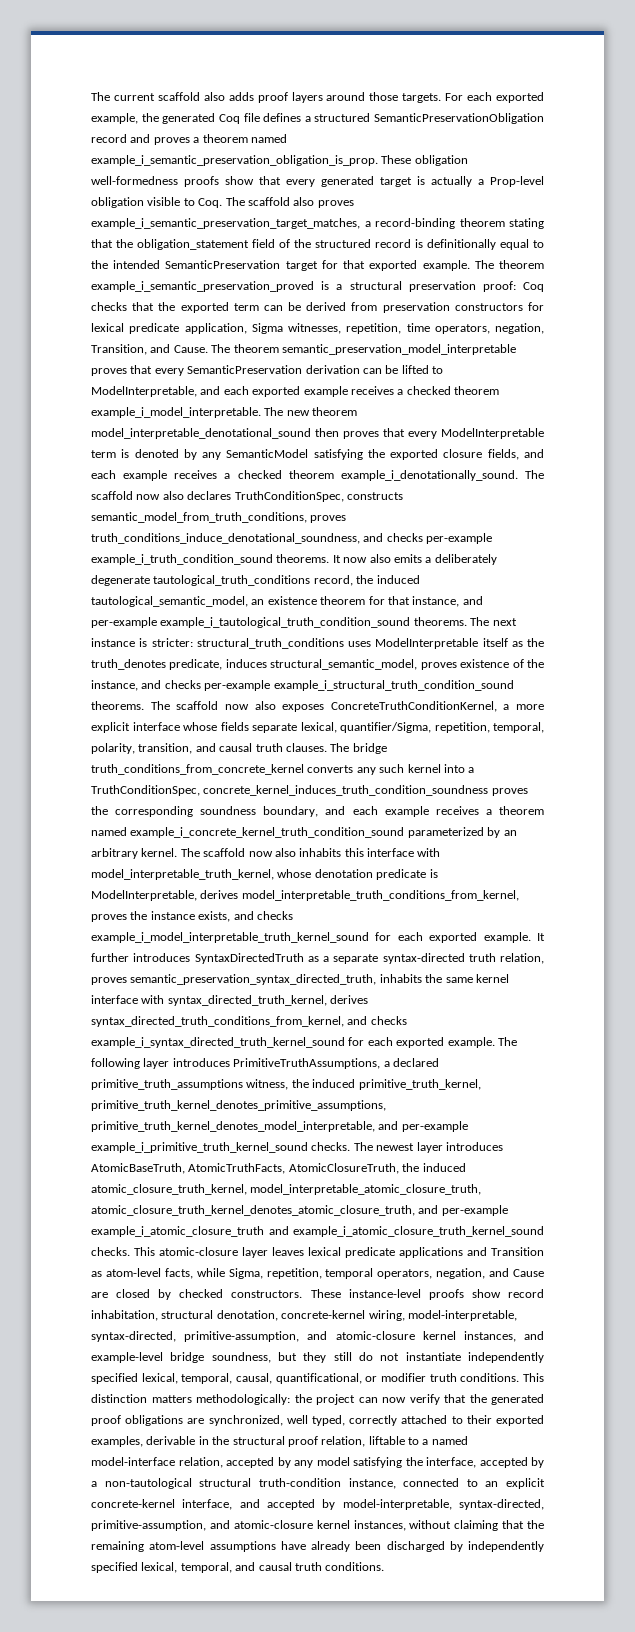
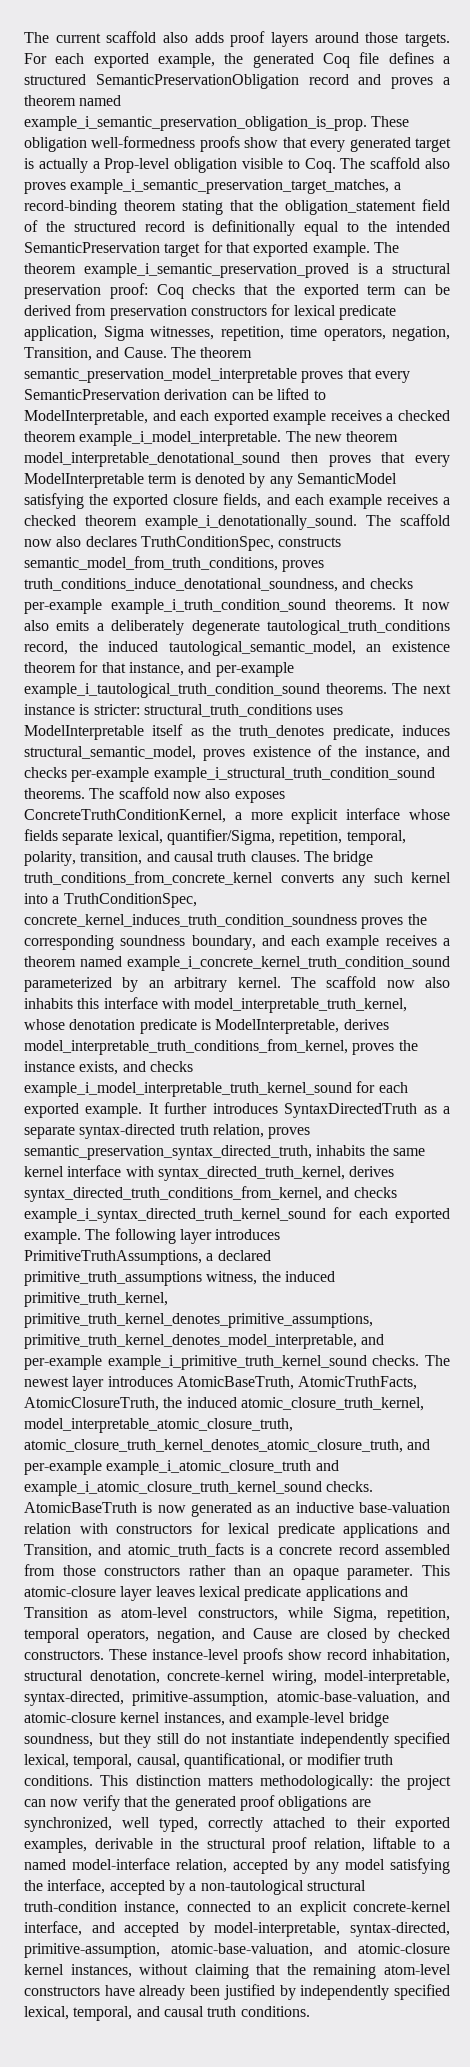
(130, 1251) none -> [24,1502,450,1517] [24,1522,451,1538] [24,1543,450,1558] [24,1564,414,1580] AtomicBaseTruth is now generated as an inductive base-valuation relation with constructors for lexical predicate applications and Transition, and atomic_truth_facts is a concrete record assembled from those constructors rather than an opaque parameter.
[164,1268,193,1279] facts, -> [197,1608,278,1621] constructors,
(300, 1336) none -> [276,1691,419,1705] atomic-base-valuation,
(206, 1525) none -> [171,1943,313,1957] atomic-base-valuation,
[209,1541,276,1552] assumptions -> [24,1986,100,1996] constructors
[386,1541,445,1552] discharged -> [223,1984,275,2000] justified

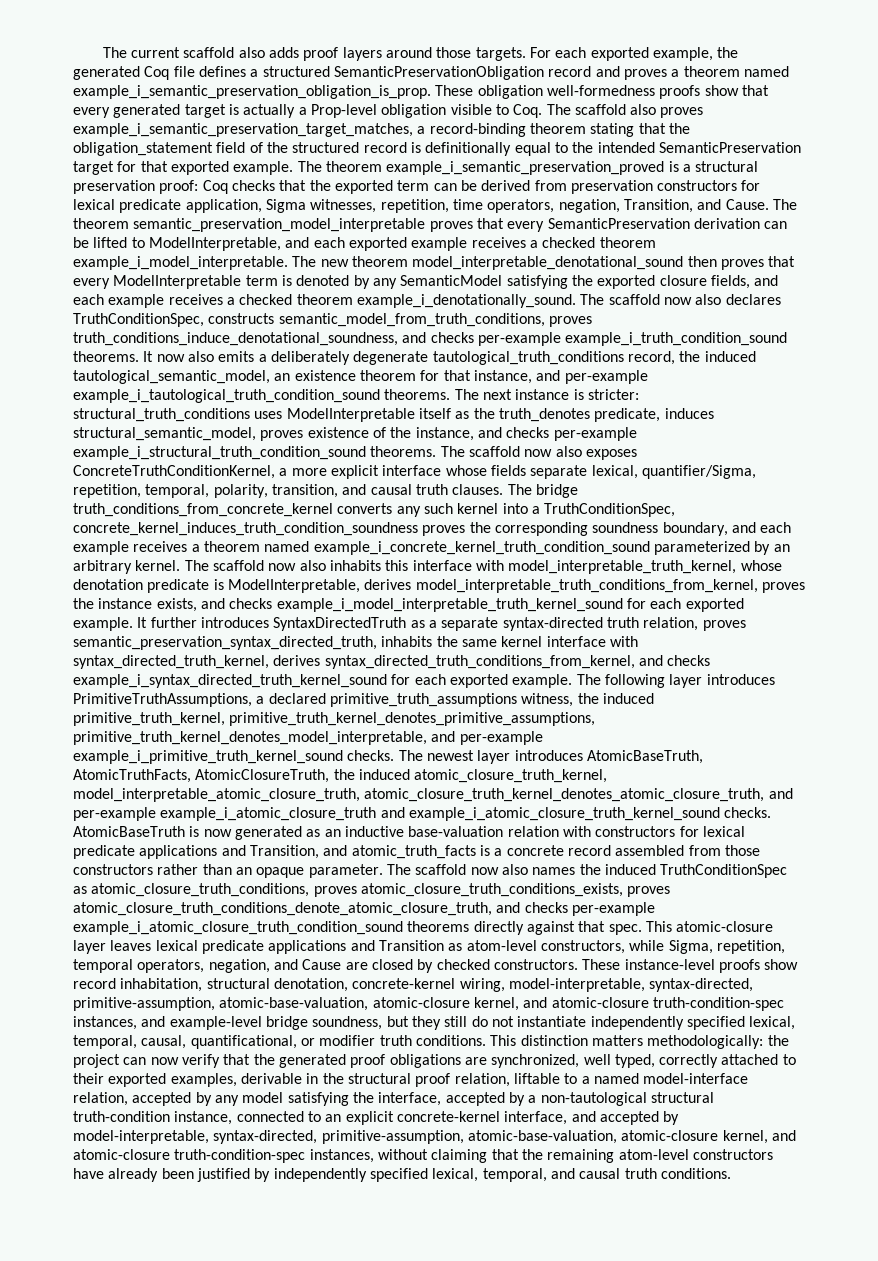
(414, 1573) none -> [386,864,788,878] [73,883,671,897] [73,902,655,916] [73,921,642,935] The scaffold now also names the induced TruthConditionSpec as atomic_closure_truth_conditions, proves atomic_closure_truth_conditions_exists, proves atomic_closure_truth_conditions_denote_atomic_closure_truth, and checks per-example example_i_atomic_closure_truth_condition_sound theorems directly against that spec.
[427,1691,450,1702] [24,1712,161,1723] and atomic-closure kernel -> [372,997,784,1011] atomic-closure kernel, and atomic-closure truth-condition-spec
[324,1943,450,1954] [24,1964,64,1975] and atomic-closure kernel -> [621,1130,796,1144] [73,1149,306,1163] atomic-closure kernel, and atomic-closure truth-condition-spec

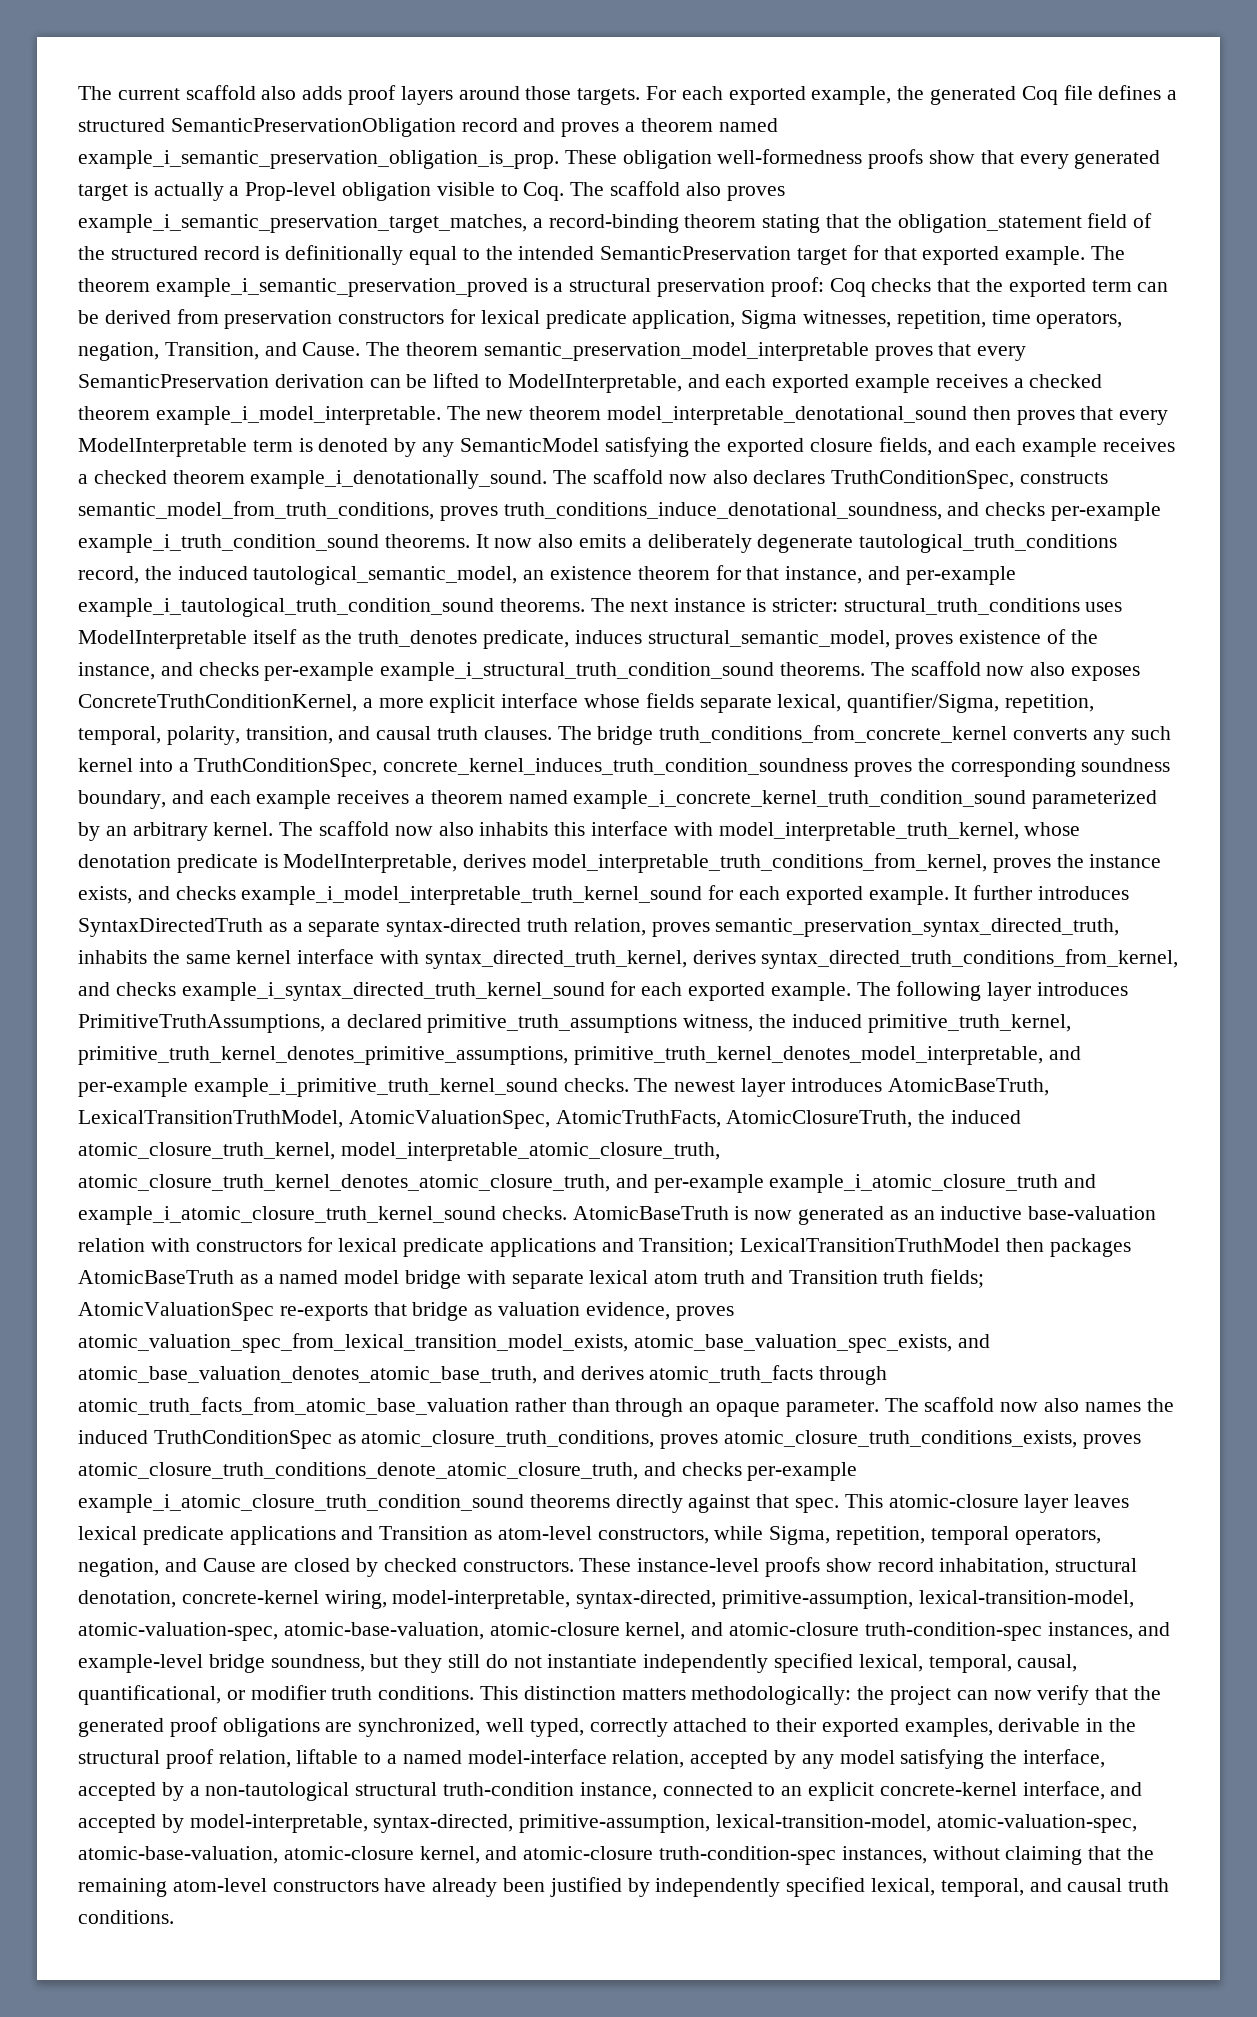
(703, 757) none -> [78,1110,550,1129] LexicalTransitionTruthModel, AtomicValuationSpec,
[249,845,760,859] [73,864,153,875] Transition, and atomic_truth_facts is a concrete record assembled from those constructors -> [639,1238,1131,1257] [78,1269,985,1289] [78,1302,734,1321] [78,1333,990,1353] [78,1365,888,1385] [78,1397,509,1415] Transition; LexicalTransitionTruthModel then packages AtomicBaseTruth as a named model bridge with separate lexical atom truth and Transition truth fields; AtomicValuationSpec re-exports that bridge as valuation evidence, proves atomic_valuation_spec_from_lexical_transition_model_exists, atomic_base_valuation_spec_exists, and atomic_base_valuation_denotes_atomic_base_truth, and derives atomic_truth_facts through atomic_truth_facts_from_atomic_base_valuation
(232, 869) none -> [615,1398,684,1417] through
(215, 1004) none -> [918,1590,1134,1608] [78,1622,278,1641] lexical-transition-model, atomic-valuation-spec,
(464, 1137) none -> [716,1814,1137,1833] lexical-transition-model, atomic-valuation-spec,

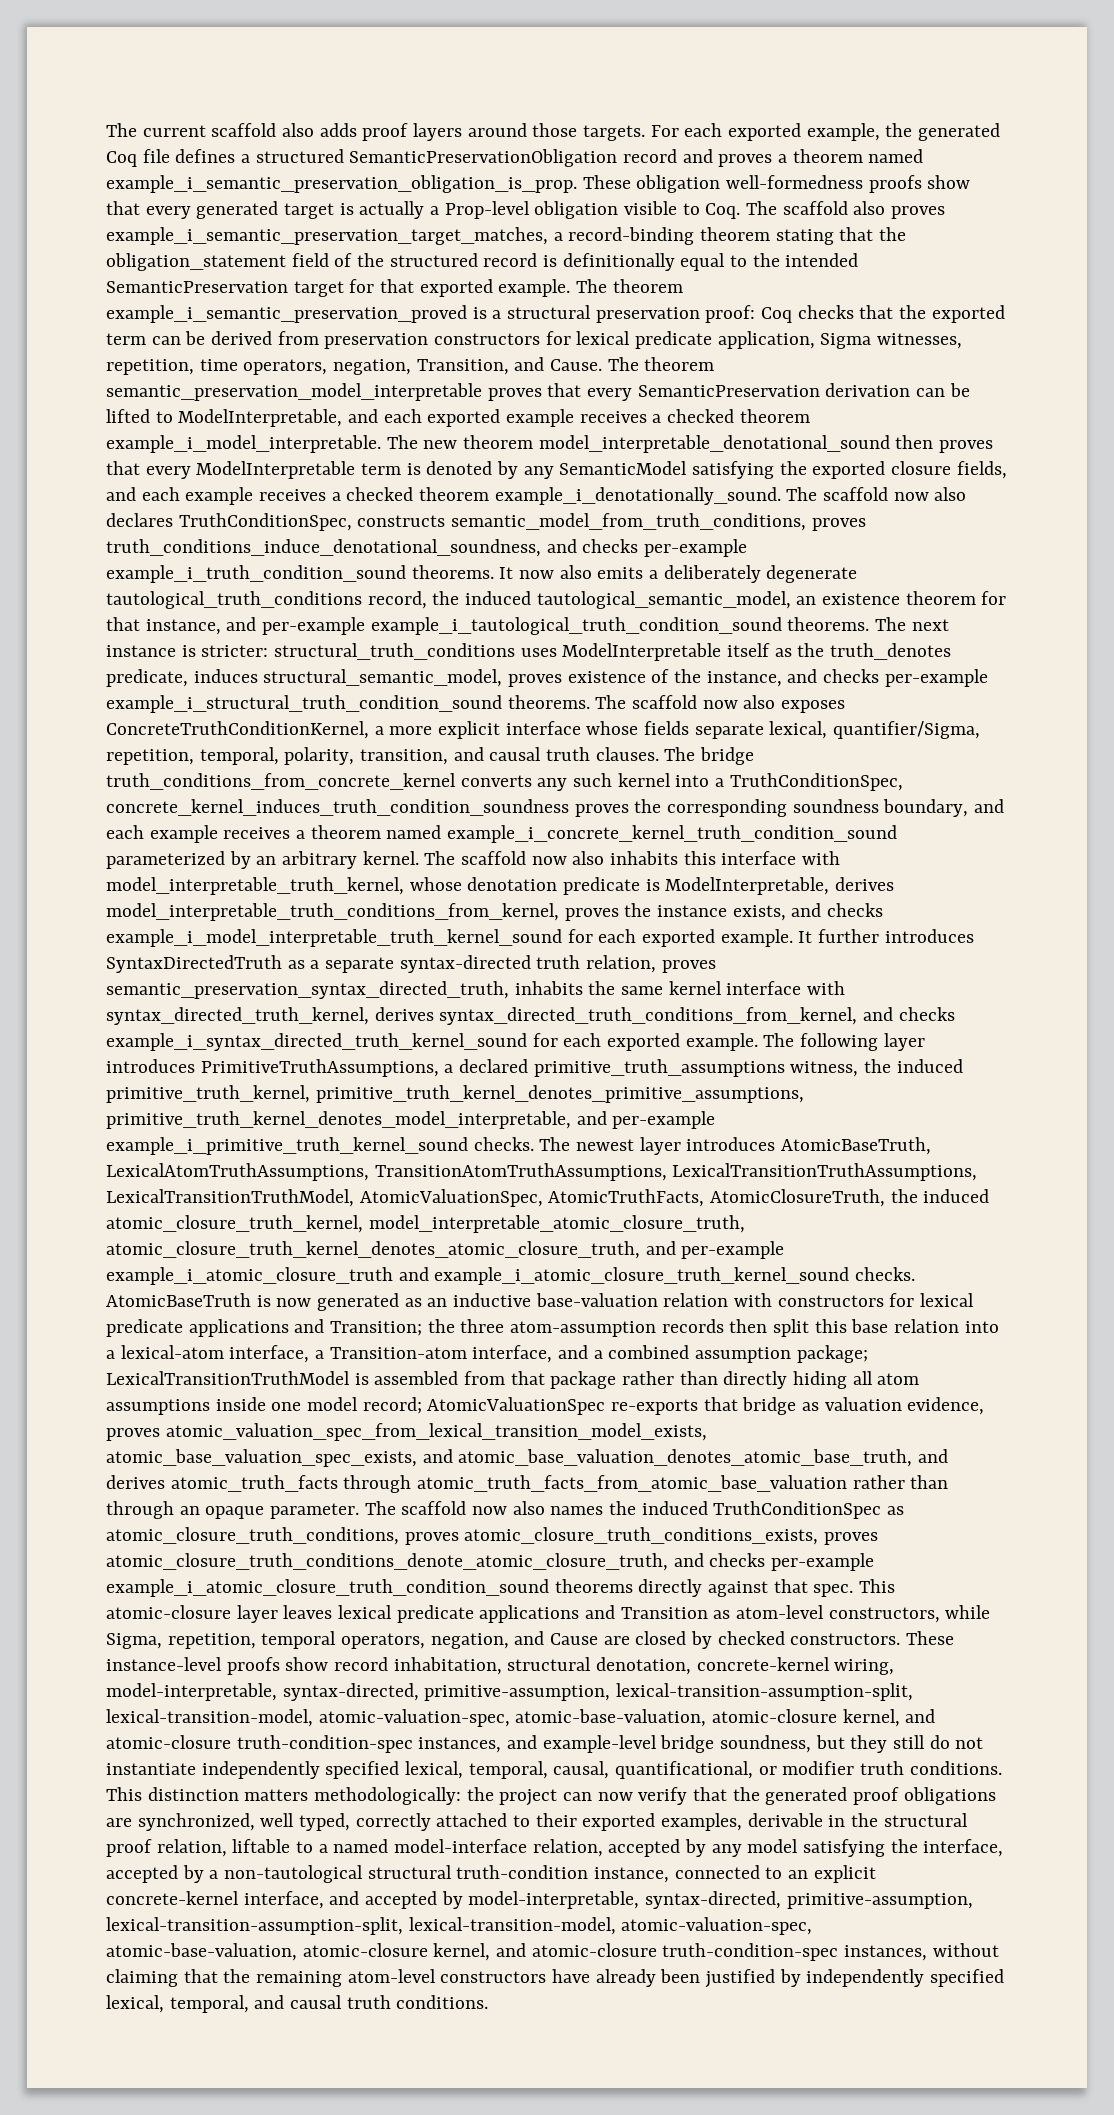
(1049, 1087) none -> [106,1163,978,1181] LexicalAtomTruthAssumptions, TransitionAtomTruthAssumptions, LexicalTransitionTruthAssumptions,
[740,1238,1131,1257] [78,1269,985,1289] LexicalTransitionTruthModel then packages AtomicBaseTruth as a named model bridge with separate lexical atom truth and Transition truth fields; -> [427,1319,999,1337] [106,1345,868,1363] [106,1371,920,1389] [106,1397,422,1415] the three atom-assumption records then split this base relation into a lexical-atom interface, a Transition-atom interface, and a combined assumption package; LexicalTransitionTruthModel is assembled from that package rather than directly hiding all atom assumptions inside one model record;
(914, 1599) none -> [616,1683,914,1701] lexical-transition-assumption-split,
(711, 1823) none -> [106,1917,403,1935] lexical-transition-assumption-split,

